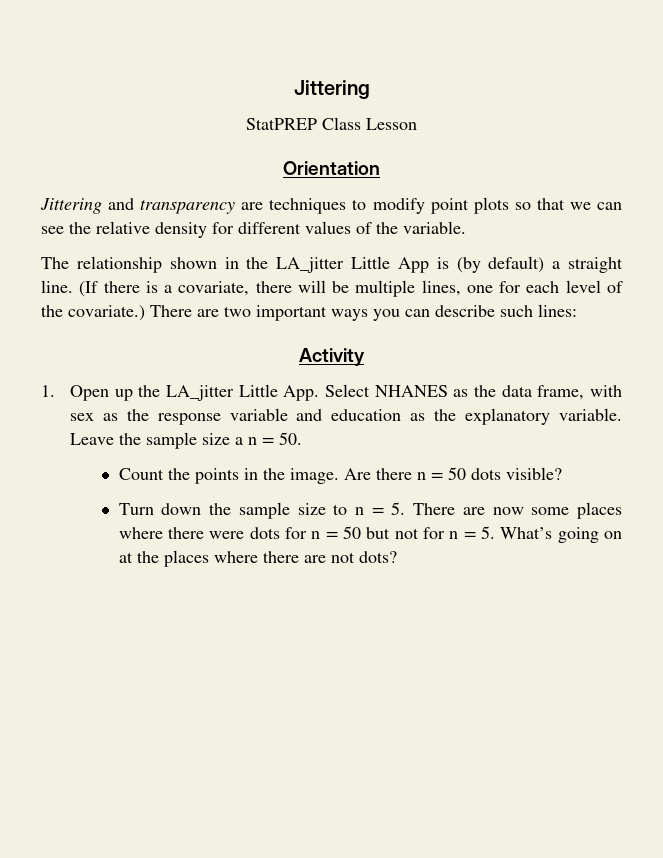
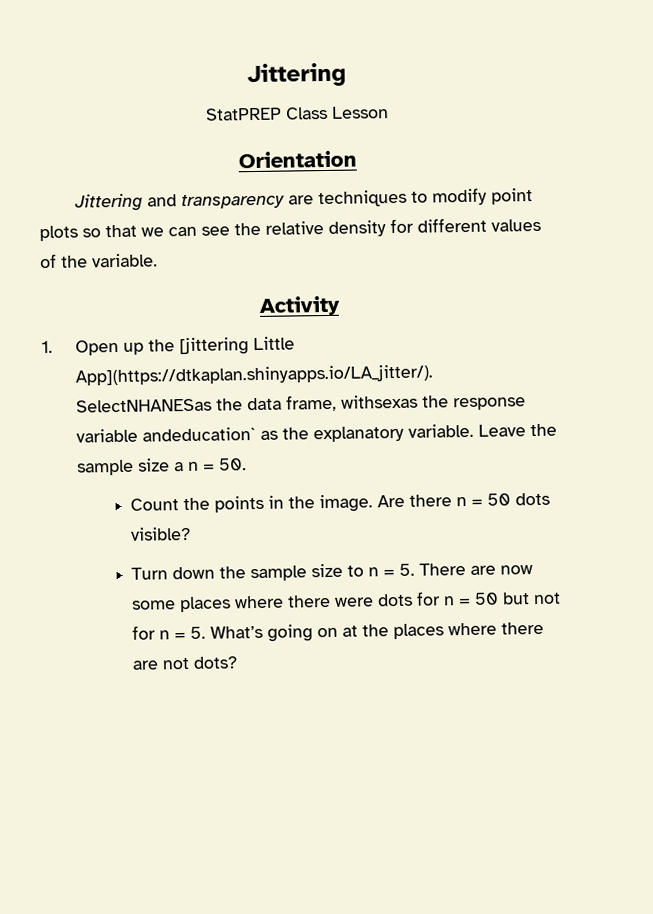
[41,256,623,273] [41,280,623,297] [41,304,577,321] // The relationship shown in the LA_jitter Little App is (by default) a straight line. (If there is a covariate, there will be multiple lines, one for each level of the covariate.) There are two important ways you can describe such lines: -> (158, 260) none
[165,384,622,401] [69,413,118,421] LA_jitter Little App. Select NHANES as the data frame, with sex as -> [179,336,296,356] [75,364,434,386] [76,394,419,413] [jittering Little App](https://dtkaplan.shinyapps.io/LA_jitter/). SelectNHANESas the data frame, withsexas
[296,409,402,421] and education -> [142,426,257,442] andeducation`

